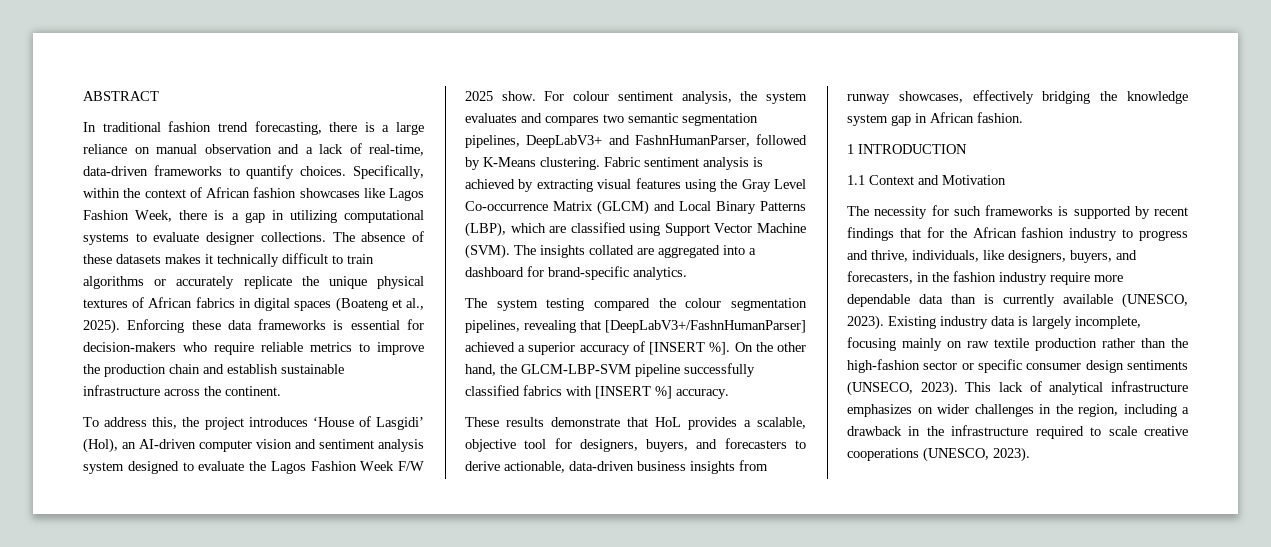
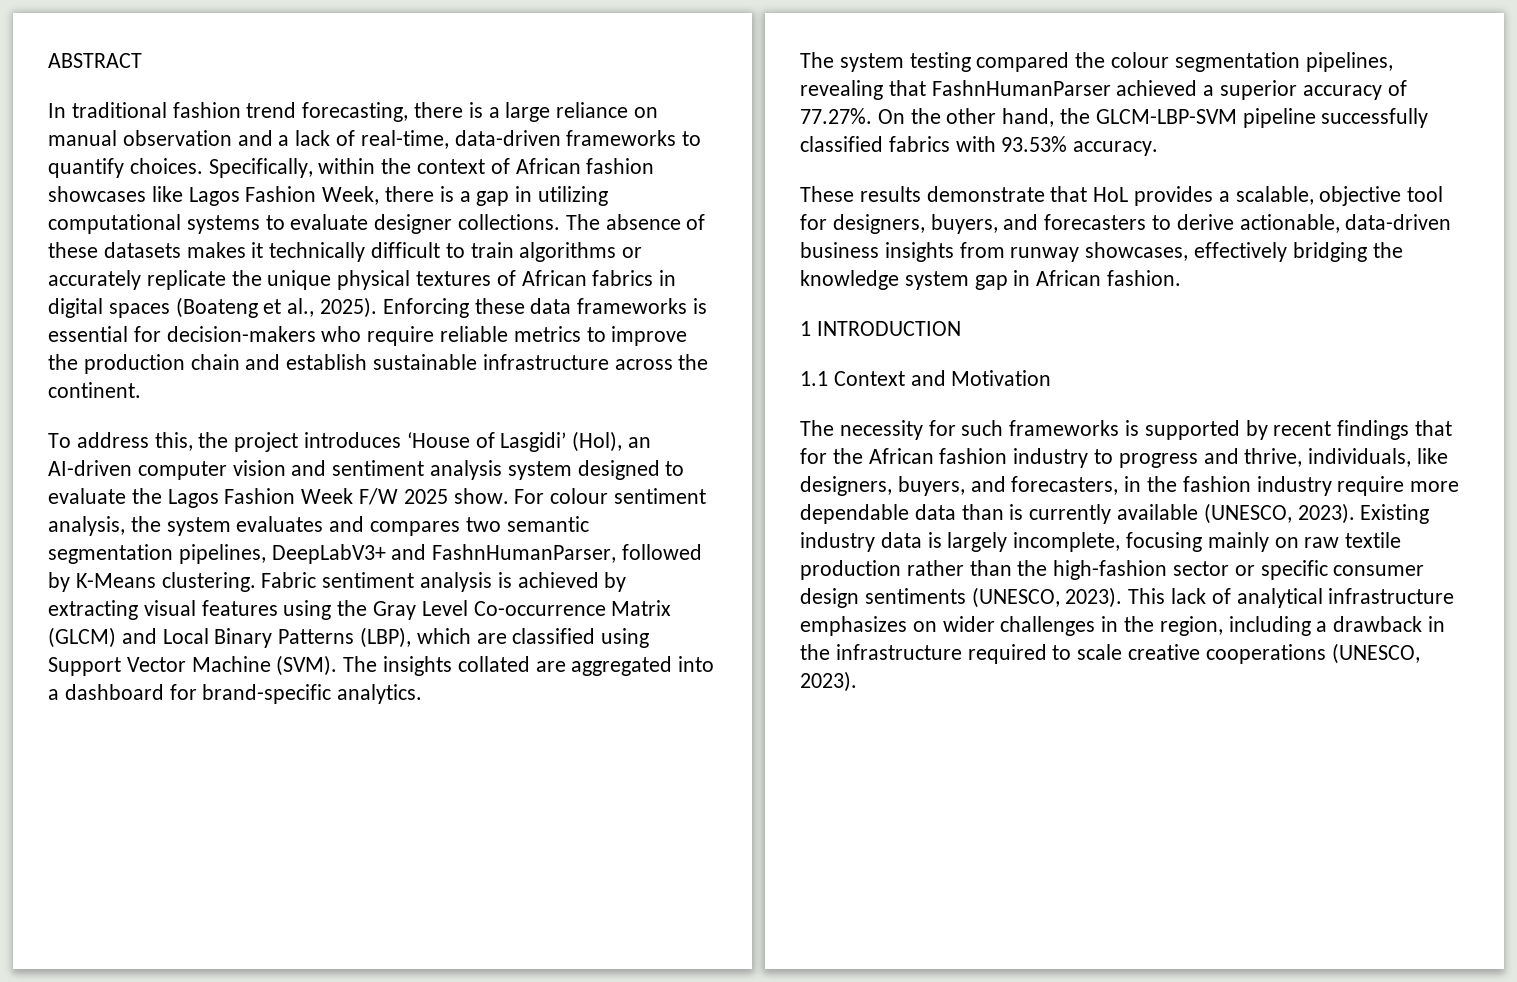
[605,320,806,333] [DeepLabV3+/FashnHumanParser] -> [931,80,1111,96] FashnHumanParser
[649,342,731,355] [INSERT %]. -> [800,108,872,124] 77.27%.
[595,386,672,399] [INSERT %] -> [1001,136,1068,152] 93.53%
[847,381,913,396] (UNSECO, -> [971,587,1060,608] (UNESCO,

